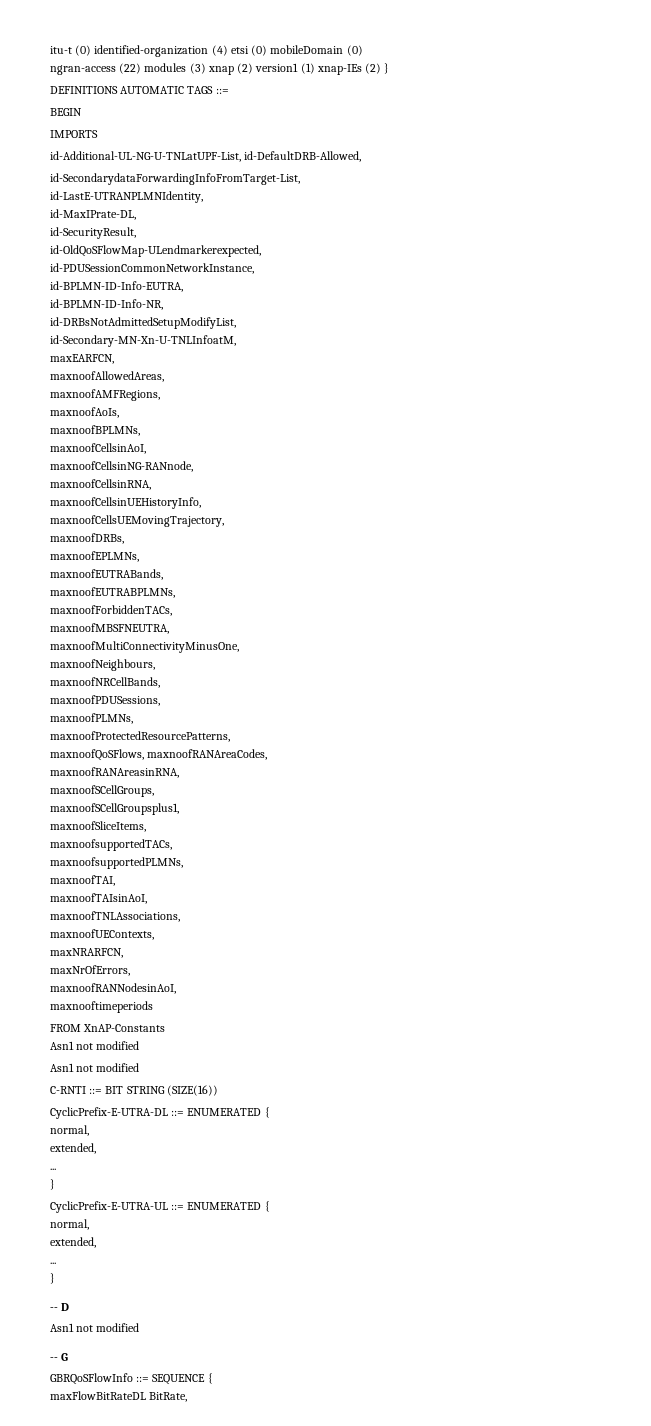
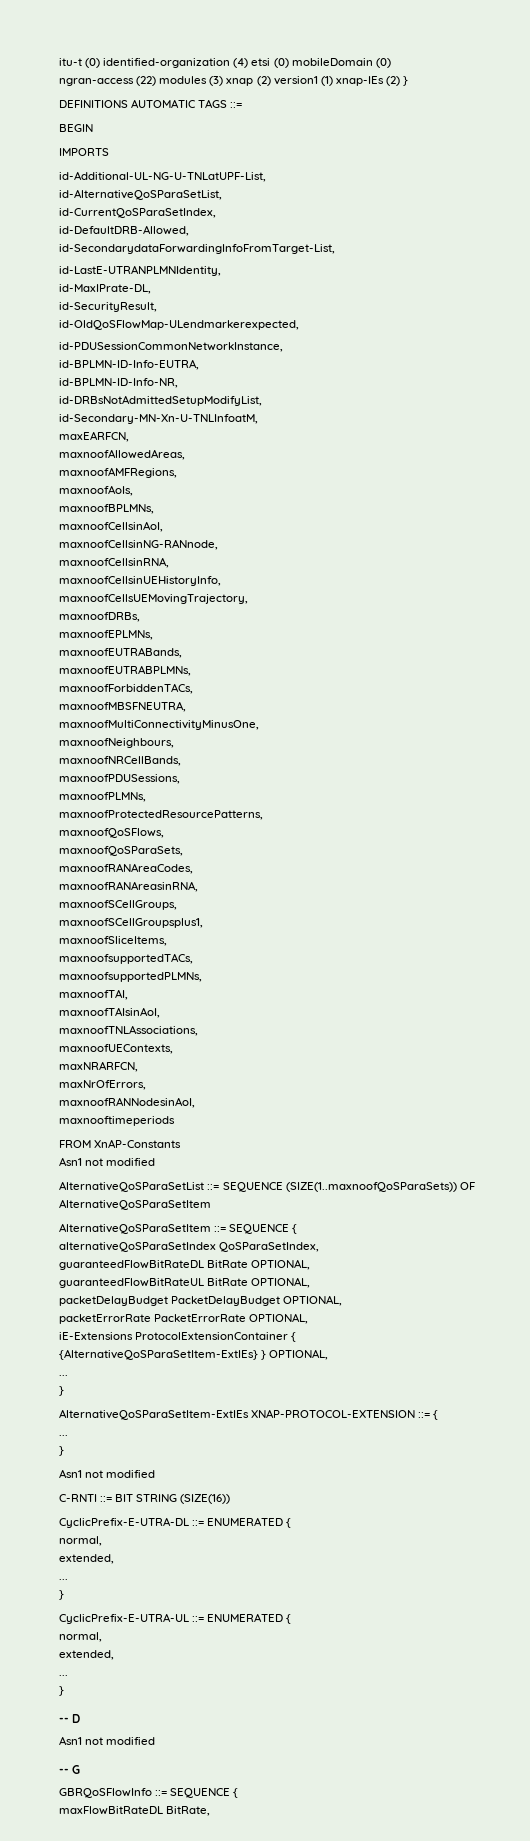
(241, 156) none -> [59,189,222,200] [59,208,216,218] // id-AlternativeQoSParaSetList, // id-CurrentQoSParaSetIndex, //
(144, 755) none -> [59,846,183,856] // maxnoofQoSParaSets, //
(140, 1045) none -> [59,1181,475,1192] [59,1199,211,1210] [59,1223,298,1234] [59,1242,320,1252] [59,1259,311,1270] [59,1277,311,1288] [59,1295,343,1306] [59,1313,309,1324] [59,1332,297,1342] [59,1349,329,1360] [59,1375,68,1376] [59,1386,64,1396] [59,1409,439,1420] [59,1435,68,1436] [59,1446,64,1456] // AlternativeQoSParaSetList ::= SEQUENCE (SIZE(1..maxnoofQoSParaSets)) OF AlternativeQoSParaSetItem // AlternativeQoSParaSetItem ::= SEQUENCE { // alternativeQoSParaSetIndex QoSParaSetIndex, // guaranteedFlowBitRateDL BitRate OPTIONAL, // guaranteedFlowBitRateUL BitRate OPTIONAL, // packetDelayBudget PacketDelayBudget OPTIONAL, // packetErrorRate PacketErrorRate OPTIONAL, // iE-Extensions ProtocolExtensionContainer { {AlternativeQoSParaSetItem-ExtIEs} } OPTIONAL, // ... // } // AlternativeQoSParaSetItem-ExtIEs XNAP-PROTOCOL-EXTENSION ::= { // ... // }

